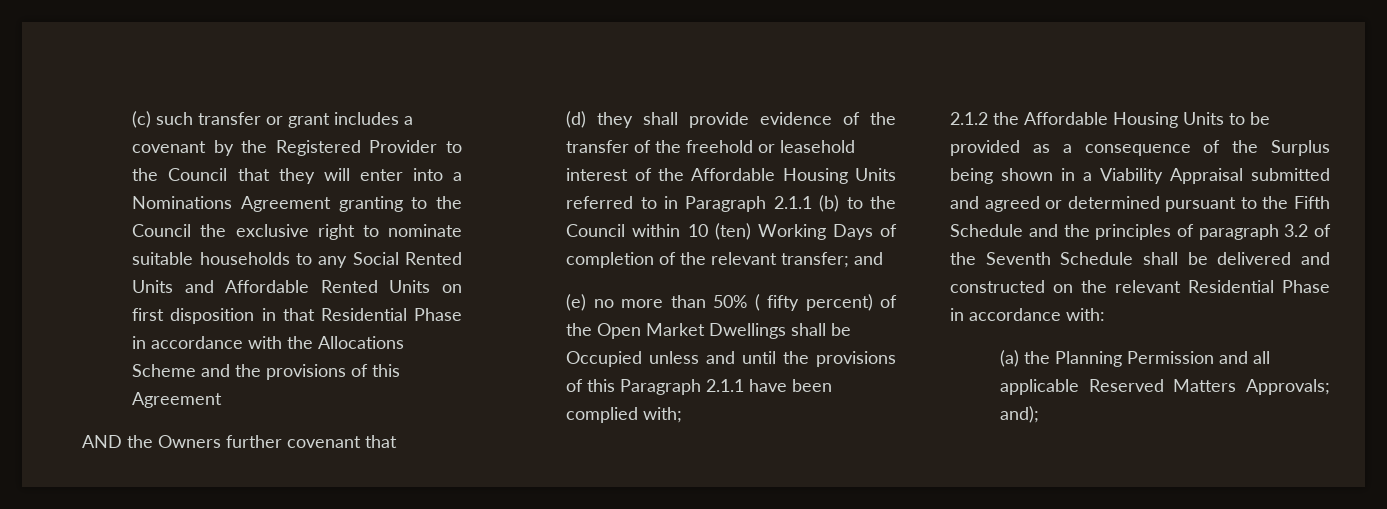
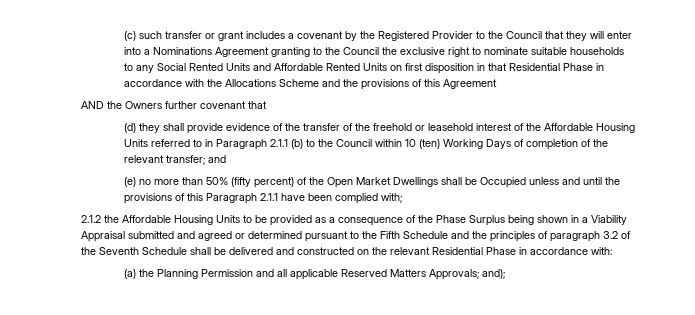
[754,294,800,311] ( fifty -> [230,177,251,187] (fifty
(1259, 146) none -> [436,215,467,223] Phase

